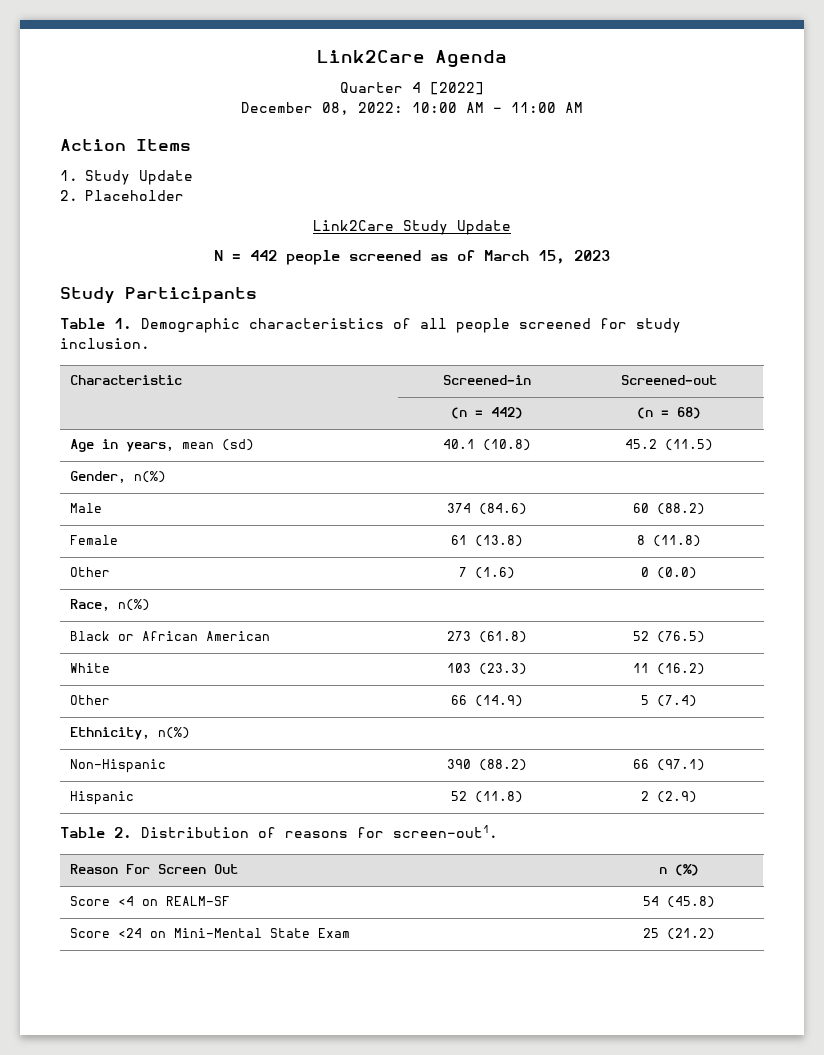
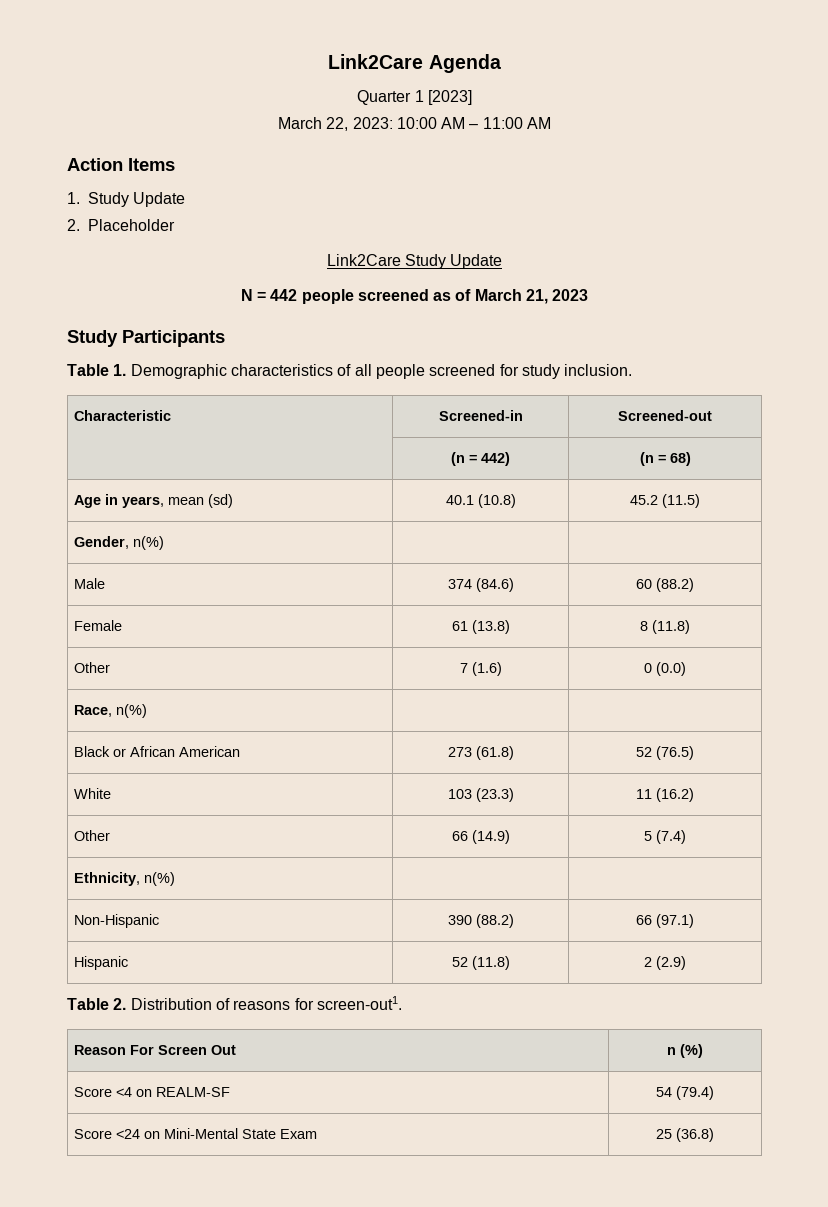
[412,82,484,95] [241,102,403,115] 4 [2022] // December 08, 2022: -> [414,90,472,105] [277,117,393,131] 1 [2023] // March 22, 2023:
[538,250,565,264] 15, -> [526,289,549,304] 21,
[666,896,715,908] (45.8) -> [676,1086,714,1100] (79.4)
[666,928,715,940] (21.2) -> [676,1128,714,1142] (36.8)

